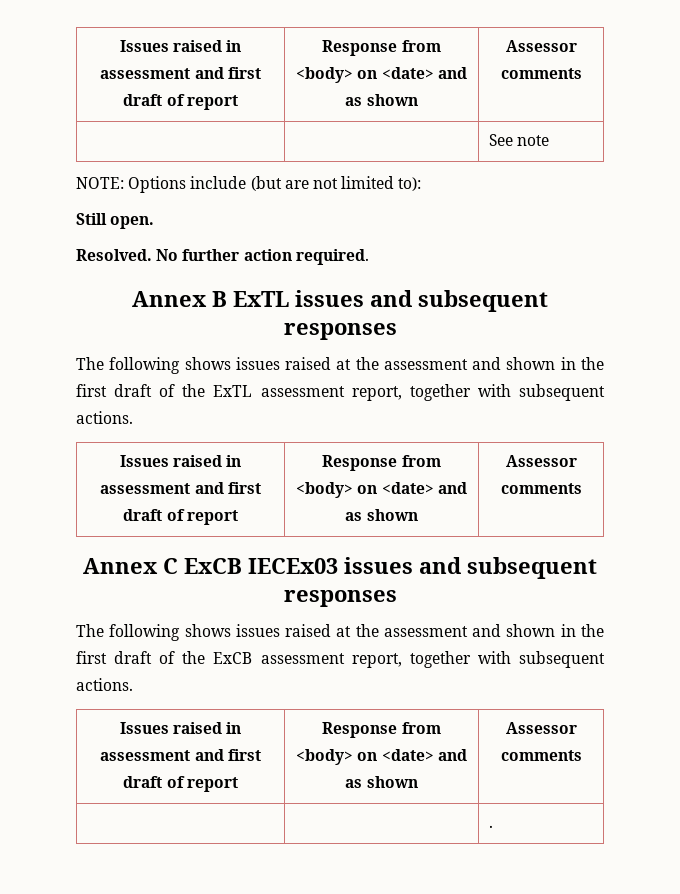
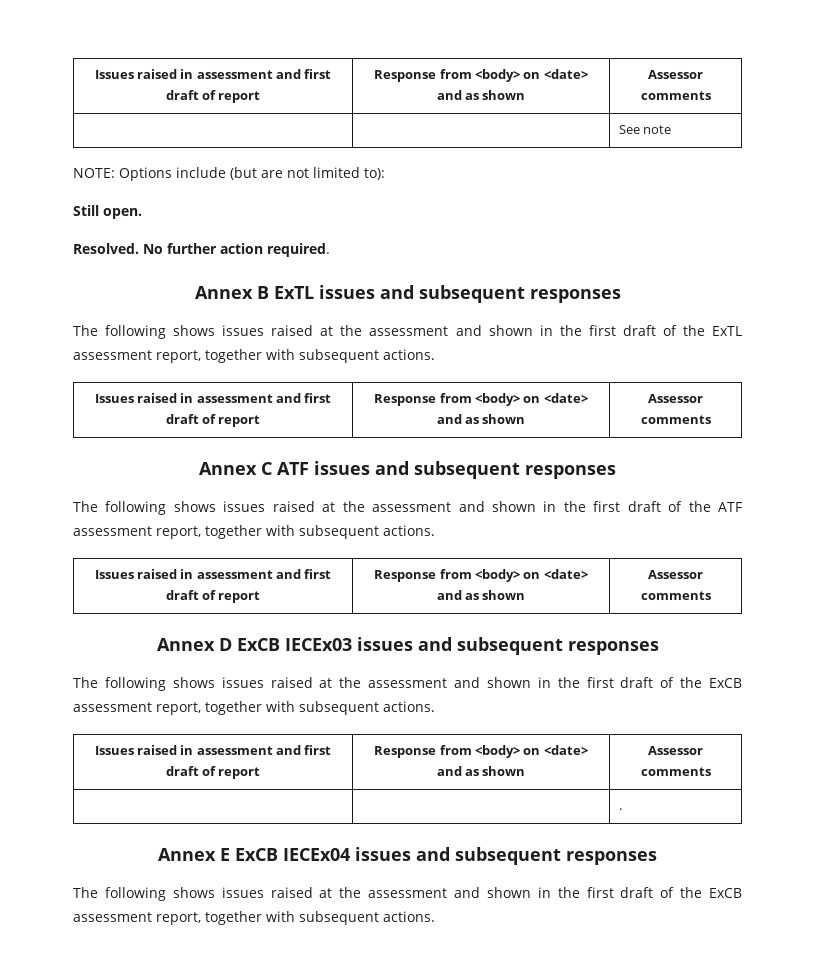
(178, 566) none -> [277,461,616,479] [73,501,743,515] [73,525,435,539] [94,569,332,579] [165,590,261,603] [374,569,588,582] [436,590,526,600] [648,570,703,579] [640,591,711,600] [156,638,232,651] ATF issues and subsequent responses // The following shows issues raised at the assessment and shown in the first draft of the ATF assessment report, together with subsequent actions. // Issues raised in assessment and first draft of report | Response from <body> on <date> and as shown | Assessor comments // Annex D
(493, 826) none -> [158,847,657,865] [73,887,742,901] [73,911,435,925] // Annex E ExCB IECEx04 issues and subsequent responses // The following shows issues raised at the assessment and shown in the first draft of the ExCB assessment report, together with subsequent actions.

